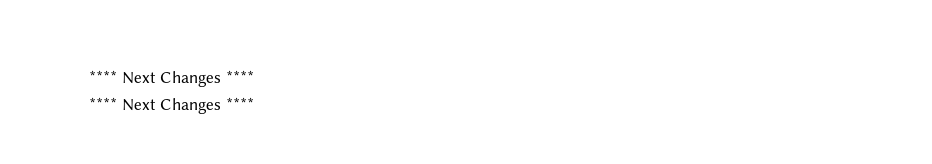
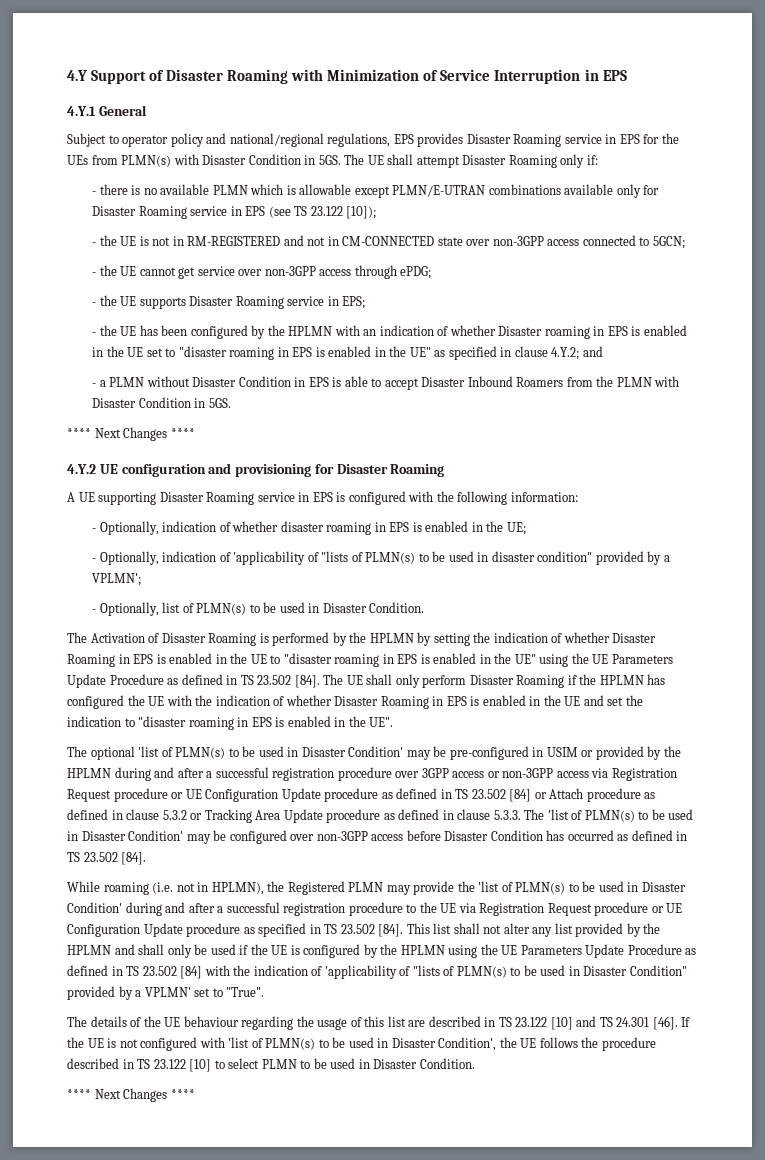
[89,70,254,87] **** Next Changes **** -> [67,69,627,84] [67,105,147,116] [67,133,679,147] [67,154,598,168] [92,184,660,198] [92,206,377,219] [92,235,685,249] [92,265,432,279] [92,295,366,309] [92,325,687,339] [92,346,603,360] [92,376,680,390] [92,397,231,408] [67,427,195,441] [67,463,445,477] [67,491,578,505] [92,521,526,535] [92,551,670,565] [92,573,142,586] [92,602,425,616] [67,632,657,646] [67,653,673,667] [67,674,666,688] [67,695,643,709] [67,716,394,730] [67,746,681,760] [67,767,677,781] [67,788,656,802] [67,809,694,823] [67,830,688,844] [67,852,147,865] [67,881,686,895] [67,902,683,916] [67,923,661,937] [67,944,697,958] [67,965,687,979] [67,986,265,1000] [67,1016,691,1030] [67,1037,656,1051] [67,1058,475,1072] 4.Y Support of Disaster Roaming with Minimization of Service Interruption in EPS // 4.Y.1 General // Subject to operator policy and national/regional regulations, EPS provides Disaster Roaming service in EPS for the UEs from PLMN(s) with Disaster Condition in 5GS. The UE shall attempt Disaster Roaming only if: // - there is no available PLMN which is allowable except PLMN/E-UTRAN combinations available only for Disaster Roaming service in EPS (see TS 23.122 [10]); // - the UE is not in RM-REGISTERED and not in CM-CONNECTED state over non-3GPP access connected to 5GCN; // - the UE cannot get service over non-3GPP access through ePDG; // - the UE supports Disaster Roaming service in EPS; // - the UE has been configured by the HPLMN with an indication of whether Disaster roaming in EPS is enabled in the UE set to "disaster roaming in EPS is enabled in the UE" as specified in clause 4.Y.2; and // - a PLMN without Disaster Condition in EPS is able to accept Disaster Inbound Roamers from the PLMN with Disaster Condition in 5GS. // **** Next Changes **** // 4.Y.2 UE configuration and provisioning for Disaster Roaming // A UE supporting Disaster Roaming service in EPS is configured with the following information: // - Optionally, indication of whether disaster roaming in EPS is enabled in the UE; // - Optionally, indication of 'applicability of "lists of PLMN(s) to be used in disaster condition" provided by a VPLMN'; // - Optionally, list of PLMN(s) to be used in Disaster Condition. // The Activation of Disaster Roaming is performed by the HPLMN by setting the indication of whether Disaster Roaming in EPS is enabled in the UE to "disaster roaming in EPS is enabled in the UE" using the UE Parameters Update Procedure as defined in TS 23.502 [84]. The UE shall only perform Disaster Roaming if the HPLMN has configured the UE with the indication of whether Disaster Roaming in EPS is enabled in the UE and set the indication to "disaster roaming in EPS is enabled in the UE". // The optional 'list of PLMN(s) to be used in Disaster Condition' may be pre-configured in USIM or provided by the HPLMN during and after a successful registration procedure over 3GPP access or non-3GPP access via Registration Request procedure or UE Configuration Update procedure as defined in TS 23.502 [84] or Attach procedure as defined in clause 5.3.2 or Tracking Area Update procedure as defined in clause 5.3.3. The 'list of PLMN(s) to be used in Disaster Condition' may be configured over non-3GPP access before Disaster Condition has occurred as defined in TS 23.502 [84]. // While roaming (i.e. not in HPLMN), the Registered PLMN may provide the 'list of PLMN(s) to be used in Disaster Condition' during and after a successful registration procedure to the UE via Registration Request procedure or UE Configuration Update procedure as specified in TS 23.502 [84]. This list shall not alter any list provided by the HPLMN and shall only be used if the UE is configured by the HPLMN using the UE Parameters Update Procedure as defined in TS 23.502 [84] with the indication of 'applicability of "lists of PLMN(s) to be used in Disaster Condition" provided by a VPLMN' set to "True". // The details of the UE behaviour regarding the usage of this list are described in TS 23.122 [10] and TS 24.301 [46]. If the UE is not configured with 'list of PLMN(s) to be used in Disaster Condition', the UE follows the procedure described in TS 23.122 [10] to select PLMN to be used in Disaster Condition.

